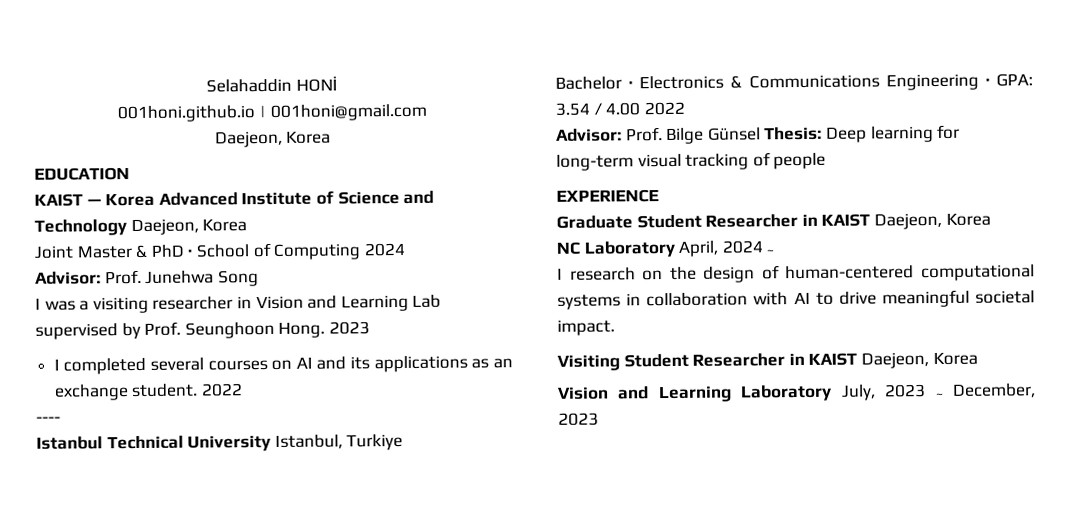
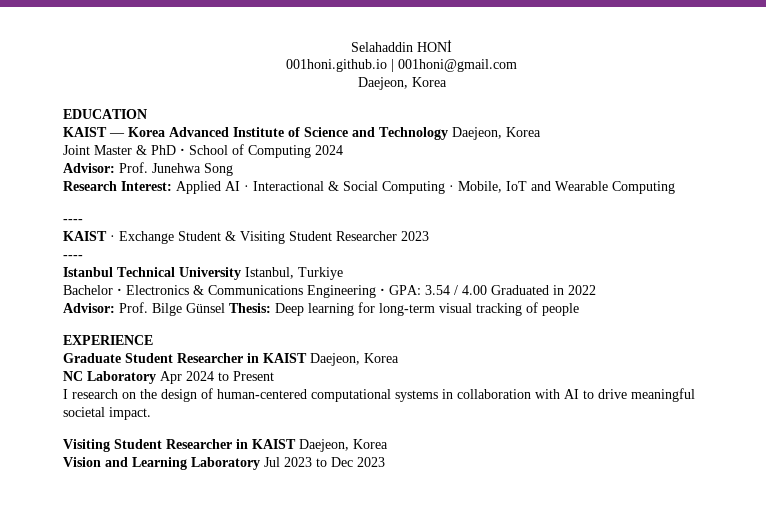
[35,294,442,314] [35,321,370,340] [53,355,513,375] [53,383,243,401] I was a visiting researcher in Vision and Learning Lab supervised by Prof. Seunghoon Hong. 2023 // I completed several courses on AI and its applications as an exchange student. 2022 -> [63,181,675,194] [63,219,83,223] [63,231,429,244] Research Interest: Applied AI · Interactional & Social Computing · Mobile, IoT and Wearable Computing // ---- // KAIST · Exchange Student & Visiting Student Researcher 2023
(641, 109) none -> [491,285,564,295] Graduated in
[678,240,775,257] April, 2024 ~ -> [160,371,274,384] Apr 2024 to Present
[840,383,1036,401] July, 2023 ~ December, -> [264,457,353,467] Jul 2023 to Dec

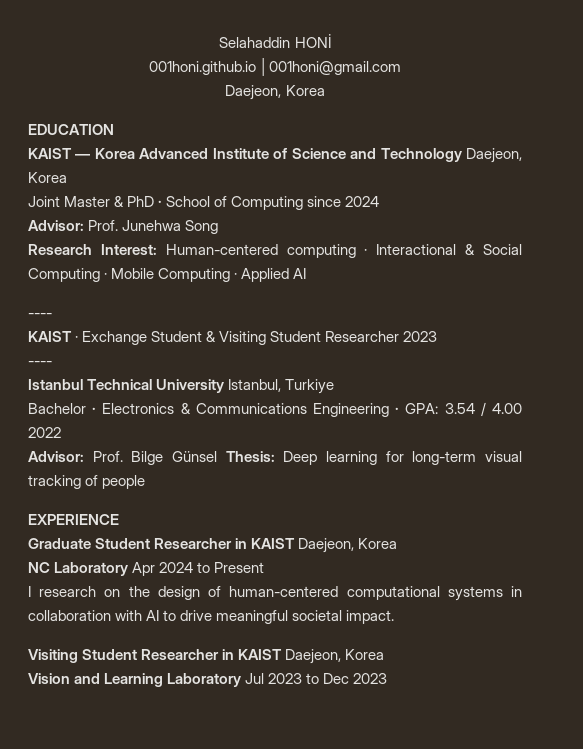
(311, 151) none -> [307,196,342,207] since
[176,181,240,194] Applied AI -> [165,244,356,258] Human-centered computing
[458,181,675,194] Mobile, IoT and Wearable Computing -> [111,268,307,282] Mobile Computing · Applied AI
[491,285,564,295] Graduated in -> (522, 408) none

